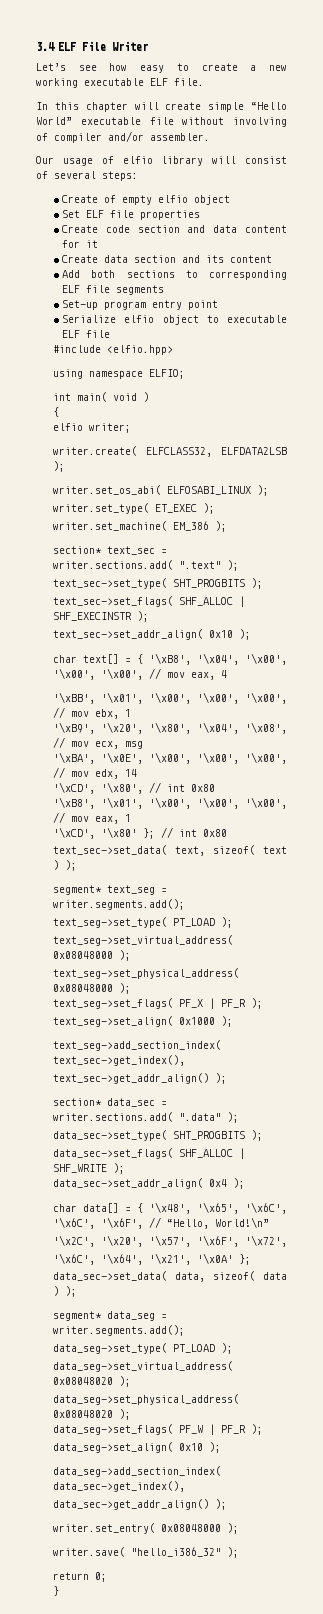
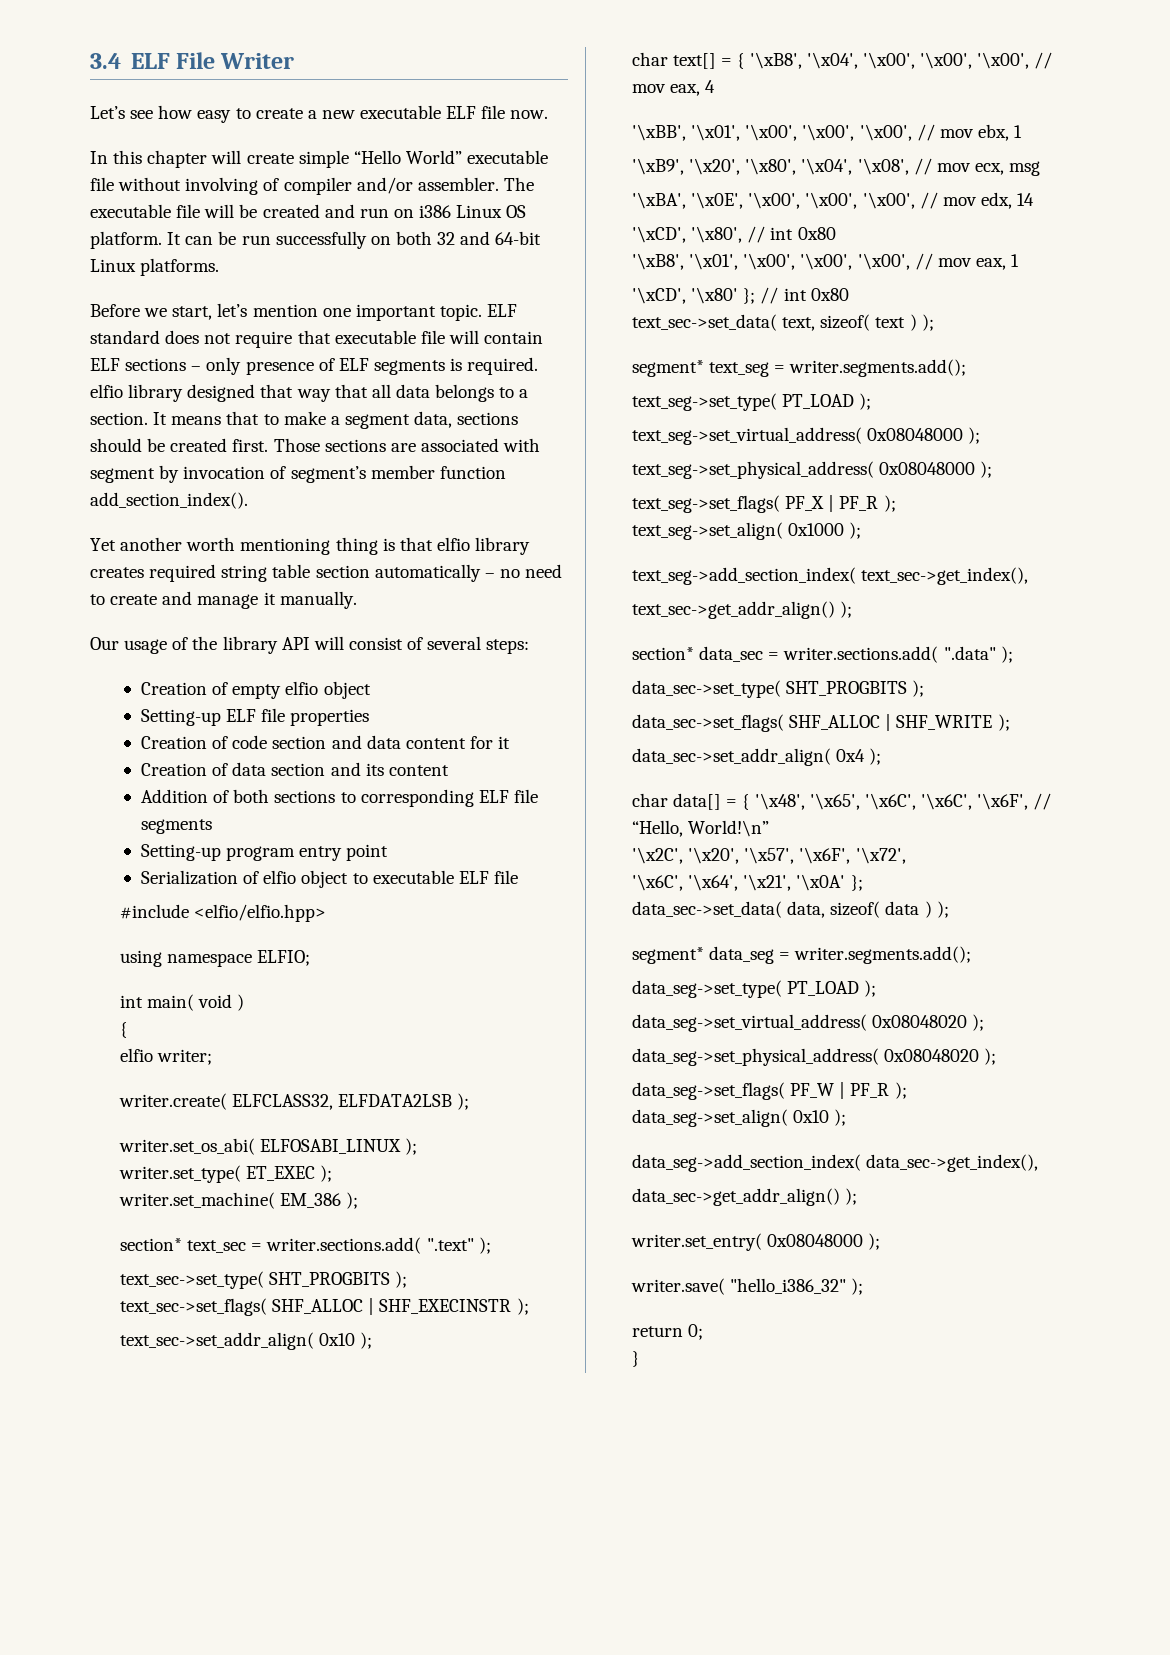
[36,78,204,88] working executable ELF file. -> [360,105,549,119] executable ELF file now.
(210, 137) none -> [503,177,534,191] [90,204,527,218] [90,231,542,249] [90,258,220,276] [90,303,518,321] [90,330,544,348] [90,357,539,375] [90,384,529,402] [90,411,519,429] [90,438,541,452] [90,465,506,483] [90,492,248,509] [90,537,531,555] [90,564,563,582] [90,591,357,609] The executable file will be created and run on i386 Linux OS platform. It can be run successfully on both 32 and 64-bit Linux platforms. // Before we start, let’s mention one important topic. ELF standard does not require that executable file will contain ELF sections – only presence of ELF segments is required. elfio library designed that way that all data belongs to a section. It means that to make a segment data, sections should be created first. Those sections are associated with segment by invocation of segment’s member function add_section_index(). // Yet another worth mentioning thing is that elfio library creates required string table section automatically – no need to create and manage it manually.
[122,156,204,166] elfio library -> [192,636,310,654] the library API
[62,195,99,203] Create -> [140,682,207,695] Creation
[62,210,81,218] Set -> [140,709,221,726] Setting-up
[62,225,99,233] Create -> [140,736,229,749] Creation of
[62,255,99,263] Create -> [140,763,229,776] Creation of
[62,270,81,278] Add -> [140,789,230,803] Addition of
[62,300,99,310] Set-up -> [140,844,221,861] Setting-up
[62,315,117,323] Serialize -> [140,870,260,885] Serialization of
[106,345,173,355] <elfio.hpp> -> [194,904,327,922] <elfio/elfio.hpp>

